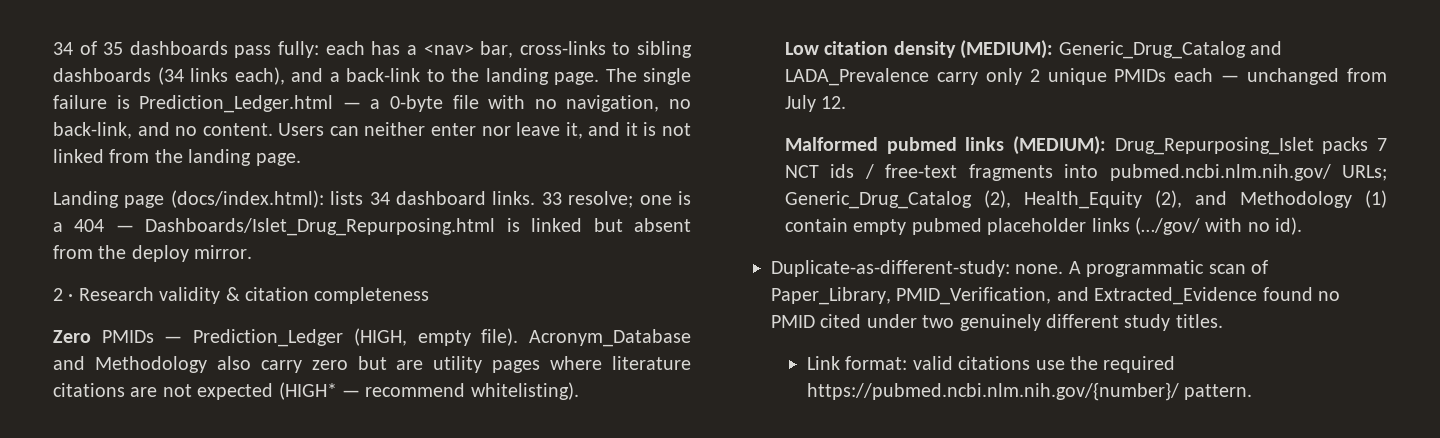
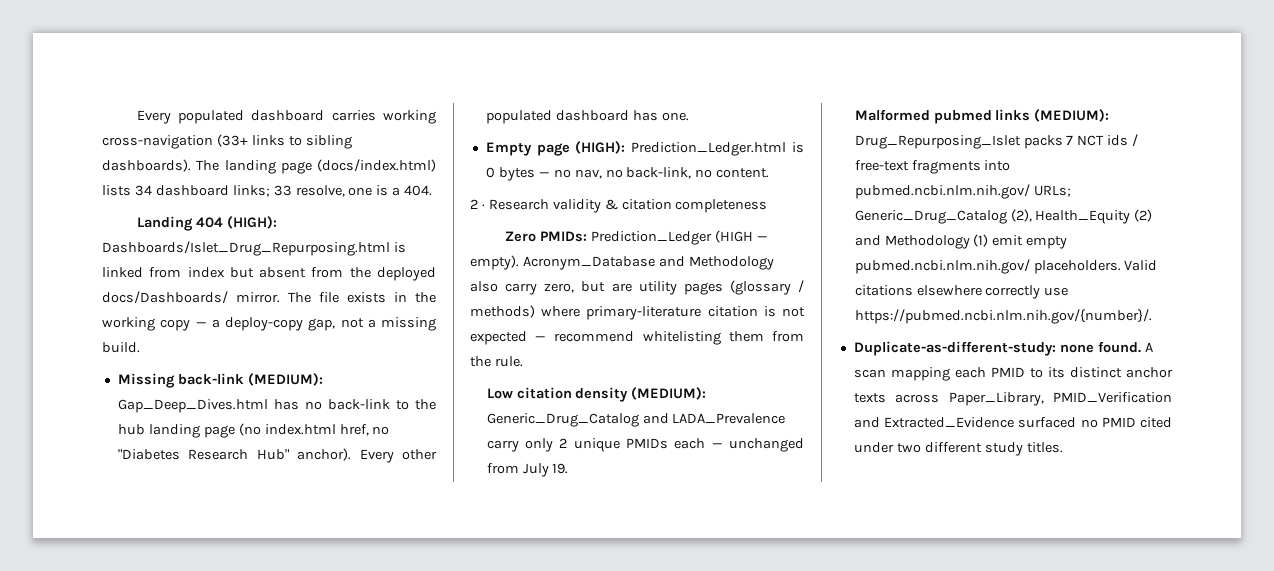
[53,41,692,58] [53,67,691,85] [53,95,692,113] [53,122,691,139] [53,149,301,166] [53,190,691,208] [53,219,134,232] 34 of 35 dashboards pass fully: each has a <nav> bar, cross-links to sibling dashboards (34 links each), and a back-link to the landing page. The single failure is Prediction_Ledger.html — a 0-byte file with no navigation, no back-link, and no content. Users can neither enter nor leave it, and it is not linked from the landing page. // Landing page (docs/index.html): lists 34 dashboard links. 33 resolve; one is a 404 — -> [136,110,436,124] [102,134,352,149] [102,159,436,174] [102,185,433,197] [136,216,277,231] Every populated dashboard carries working cross-navigation (33+ links to sibling dashboards). The landing page (docs/index.html) lists 34 dashboard links; 33 resolve, one is a 404. // Landing 404 (HIGH):
(583, 225) none -> [149,267,225,278] from index
[131,245,189,262] deploy -> [377,267,436,281] [102,291,228,304] deployed docs/Dashboards/
(253, 252) none -> [288,292,436,303] [102,317,436,331] [102,342,140,353] [117,373,323,388] [117,399,436,413] [117,423,390,438] [117,448,438,463] [485,110,689,124] [485,141,804,156] [485,167,770,181] The file exists in the working copy — a deploy-copy gap, not a missing build. // Missing back-link (MEDIUM): Gap_Deep_Dives.html has no back-link to the hub landing page (no index.html href, no "Diabetes Research Hub" anchor). Every other populated dashboard has one. // Empty page (HIGH): Prediction_Ledger.html is 0 bytes — no nav, no back-link, no content.
[101,328,519,347] PMIDs — Prediction_Ledger (HIGH, empty file). -> [539,230,768,245] [470,255,519,270] PMIDs: Prediction_Ledger (HIGH — empty).
[311,360,348,370] zero -> [544,283,575,293] zero,
[550,356,691,370] [53,383,158,397] where literature citations are -> [729,280,804,295] [470,305,776,320] (glossary / methods) where primary-literature citation is
[278,382,337,400] (HIGH* -> (527, 338) none
[470,382,579,400] whitelisting). -> [642,331,804,345] [470,356,523,367] whitelisting them from the rule.
[821,96,847,109] 12. -> [552,463,569,474] 19.
[1154,190,1182,208] (2), -> [1134,209,1153,222] (2)
[784,217,1303,235] [771,260,1268,277] [771,287,1052,305] contain empty pubmed placeholder links (…/gov/ with no id). // Duplicate-as-different-study: none. A programmatic scan of Paper_Library, PMID_Verification, -> [992,235,1068,249] [854,259,1158,274] [854,285,1069,299] [854,309,1152,324] [853,341,1153,356] [853,367,1173,381] [853,392,1172,406] emit empty pubmed.ncbi.nlm.nih.gov/ placeholders. Valid citations elsewhere correctly use https://pubmed.ncbi.nlm.nih.gov/{number}/. // Duplicate-as-different-study: none found. A scan mapping each PMID to its distinct anchor texts across Paper_Library, PMID_Verification
[1262,287,1313,301] found -> [1018,417,1077,428] surfaced
[959,314,1041,331] genuinely -> (921, 448) none
[806,356,1176,373] [806,382,1253,401] // Link format: valid citations use the required https://pubmed.ncbi.nlm.nih.gov/{number}/ pattern. -> (1063, 447) none

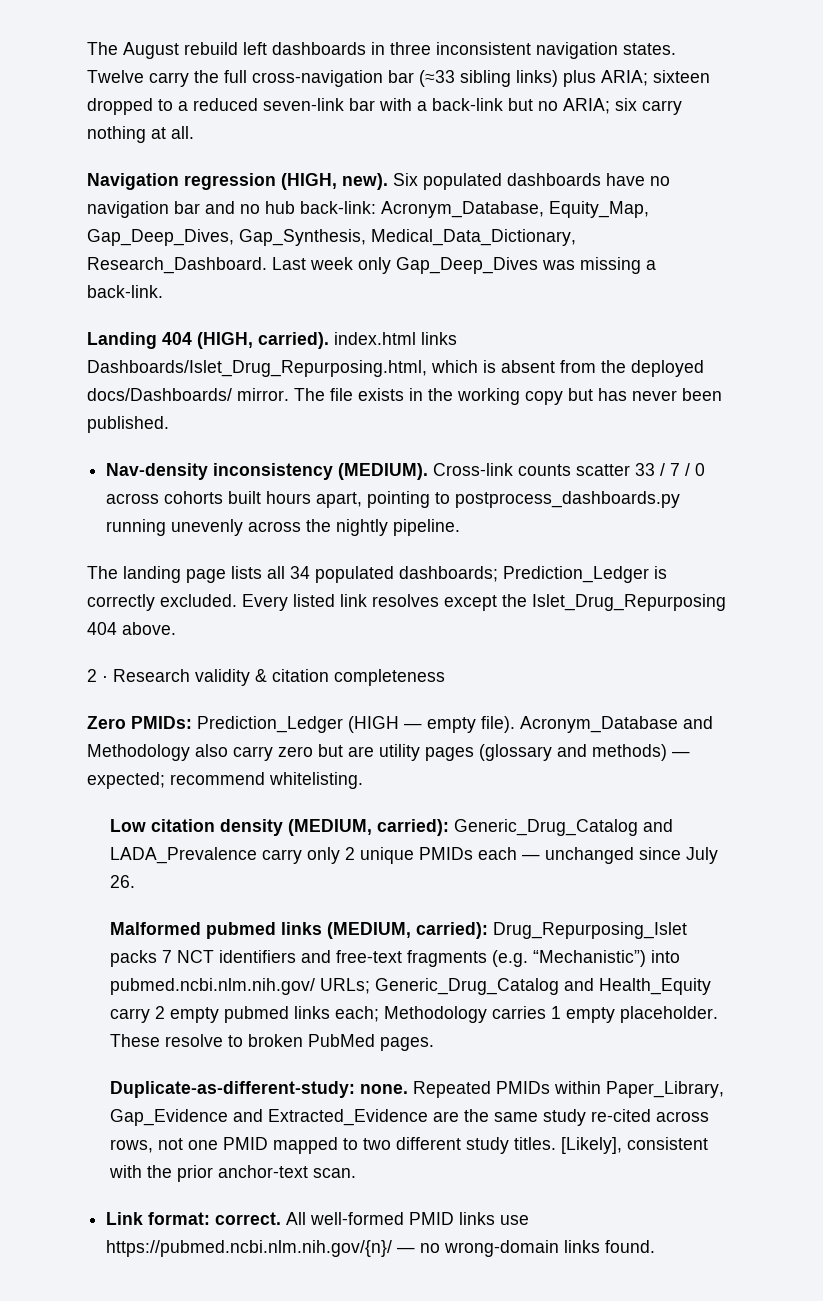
[136,110,436,124] [102,134,352,149] [102,159,436,174] [102,185,433,197] [136,216,277,231] [102,241,406,256] [102,267,254,278] Every populated dashboard carries working cross-navigation (33+ links to sibling dashboards). The landing page (docs/index.html) lists 34 dashboard links; 33 resolve, one is a 404. // Landing 404 (HIGH): Dashboards/Islet_Drug_Repurposing.html is linked from index but -> [87,42,676,59] [87,70,710,87] [87,98,682,115] [87,126,194,143] [87,173,670,190] [87,201,649,218] [87,229,576,246] [87,257,656,274] [87,285,163,298] [87,332,457,349] [87,360,496,377] The August rebuild left dashboards in three inconsistent navigation states. Twelve carry the full cross-navigation bar (≈33 sibling links) plus ARIA; sixteen dropped to a reduced seven-link bar with a back-link but no ARIA; six carry nothing at all. // Navigation regression (HIGH, new). Six populated dashboards have no navigation bar and no hub back-link: Acronym_Database, Equity_Map, Gap_Deep_Dives, Gap_Synthesis, Medical_Data_Dictionary, Research_Dashboard. Last week only Gap_Deep_Dives was missing a back-link. // Landing 404 (HIGH, carried). index.html links Dashboards/Islet_Drug_Repurposing.html, which is
[195,317,436,331] [102,342,140,353] [117,373,323,388] [117,399,436,413] [117,423,390,438] [117,448,438,463] [485,110,689,124] [485,141,804,156] [485,167,770,181] — a deploy-copy gap, not a missing build. // Missing back-link (MEDIUM): Gap_Deep_Dives.html has no back-link to the hub landing page (no index.html href, no "Diabetes Research Hub" anchor). Every other populated dashboard has one. // Empty page (HIGH): Prediction_Ledger.html is 0 bytes — no nav, no back-link, no content. -> [568,388,722,401] [87,416,169,433] [106,463,706,480] [106,491,681,508] [106,519,461,536] [87,566,667,583] [87,594,726,611] [87,622,176,635] but has never been published. // Nav-density inconsistency (MEDIUM). Cross-link counts scatter 33 / 7 / 0 across cohorts built hours apart, pointing to postprocess_dashboards.py running unevenly across the nightly pipeline. // The landing page lists all 34 populated dashboards; Prediction_Ledger is correctly excluded. Every listed link resolves except the Islet_Drug_Repurposing 404 above.
[470,255,519,270] empty). -> [427,716,515,733] empty file).
[544,283,575,293] zero, -> [278,746,313,757] zero
[798,280,804,293] [470,305,805,320] [470,331,804,345] [470,356,523,367] / methods) where primary-literature citation is not expected — recommend whitelisting them from the rule. -> [557,744,690,761] [87,772,363,789] and methods) — expected; recommend whitelisting.
[631,387,707,400] (MEDIUM): -> [287,819,449,836] (MEDIUM, carried):
[486,463,569,477] from July 19. -> [638,847,718,864] [109,875,135,888] since July 26.
[1034,109,1110,122] (MEDIUM): -> [326,922,488,939] (MEDIUM, carried):
[1107,134,1139,147] [854,160,1011,174] [854,184,1071,199] [854,209,1153,224] [854,234,1068,249] [854,259,1158,274] [854,285,1069,299] [854,309,1152,324] [853,341,1153,356] [853,367,1173,381] [853,392,1172,406] [853,417,1172,428] [853,442,1063,456] ids / free-text fragments into pubmed.ncbi.nlm.nih.gov/ URLs; Generic_Drug_Catalog (2), Health_Equity (2) and Methodology (1) emit empty pubmed.ncbi.nlm.nih.gov/ placeholders. Valid citations elsewhere correctly use https://pubmed.ncbi.nlm.nih.gov/{number}/. // Duplicate-as-different-study: none found. A scan mapping each PMID to its distinct anchor texts across Paper_Library, PMID_Verification and Extracted_Evidence surfaced no PMID cited under two different study titles. -> [218,950,680,967] [109,978,711,995] [109,1006,718,1023] [109,1034,434,1051] [109,1081,724,1098] [109,1109,709,1126] [109,1137,708,1154] [108,1165,356,1182] [106,1212,530,1225] [106,1240,656,1257] identifiers and free-text fragments (e.g. “Mechanistic”) into pubmed.ncbi.nlm.nih.gov/ URLs; Generic_Drug_Catalog and Health_Equity carry 2 empty pubmed links each; Methodology carries 1 empty placeholder. These resolve to broken PubMed pages. // Duplicate-as-different-study: none. Repeated PMIDs within Paper_Library, Gap_Evidence and Extracted_Evidence are the same study re-cited across rows, not one PMID mapped to two different study titles. [Likely], consistent with the prior anchor-text scan. // Link format: correct. All well-formed PMID links use https://pubmed.ncbi.nlm.nih.gov/{n}/ — no wrong-domain links found.

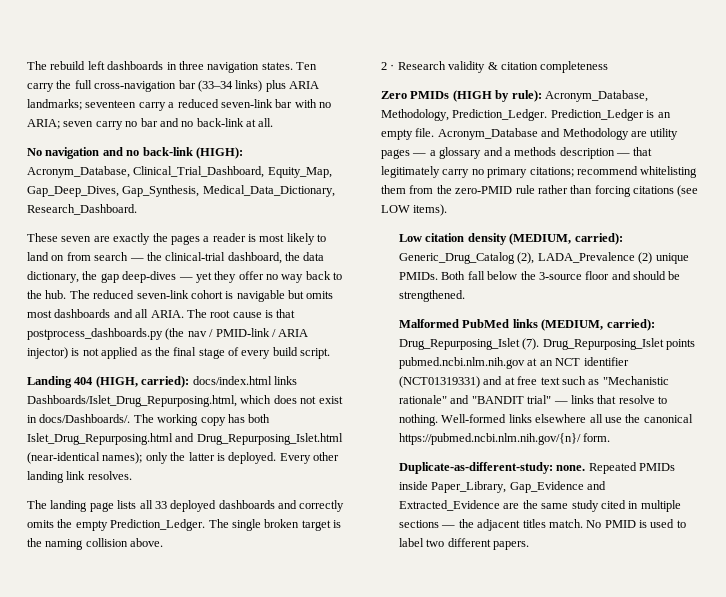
[87,42,179,59] The August -> [27,61,47,70] The
[436,42,531,55] inconsistent -> (204, 65) none
[87,70,144,83] Twelve -> [296,62,317,70] Ten
[419,70,710,87] [87,98,173,115] (≈33 sibling links) plus ARIA; sixteen dropped to -> [197,80,319,92] [27,99,166,111] (33–34 links) plus ARIA landmarks; seventeen carry
[417,98,682,115] [87,126,194,143] [87,173,670,190] [87,201,544,218] a back-link but no ARIA; six carry nothing at all. // Navigation regression (HIGH, new). Six populated dashboards have no navigation bar and no hub back-link: Acronym_Database, -> [319,102,331,108] [27,118,274,130] [27,147,243,159] [27,166,265,178] no ARIA; seven carry no bar and no back-link at all. // No navigation and no back-link (HIGH): Acronym_Database, Clinical_Trial_Dashboard,
[272,257,656,274] [87,285,163,298] Last week only Gap_Deep_Dives was missing a back-link. -> [27,233,327,245] [27,252,325,264] [27,271,343,283] [27,290,334,302] [27,309,296,318] [27,328,309,340] [27,347,331,359] // These seven are exactly the pages a reader is most likely to land on from search — the clinical-trial dashboard, the data dictionary, the gap deep-dives — yet they offer no way back to the hub. The reduced seven-link cohort is navigable but omits most dashboards and all ARIA. The root cause is that postprocess_dashboards.py (the nav / PMID-link / ARIA injector) is not applied as the final stage of every build script.
[258,332,416,349] carried). index.html -> [141,376,272,388] carried): docs/index.html
[483,360,704,377] [87,388,722,405] [87,416,169,433] [106,463,706,480] [106,491,681,508] [106,519,461,536] is absent from the deployed docs/Dashboards/ mirror. The file exists in the working copy but has never been published. // Nav-density inconsistency (MEDIUM). Cross-link counts scatter 33 / 7 / 0 across cohorts built hours apart, pointing to postprocess_dashboards.py running unevenly across the nightly pipeline. -> [273,395,343,404] [27,414,271,426] [27,433,343,445] [27,452,339,464] [27,471,132,483] does not exist in docs/Dashboards/. The working copy has both Islet_Drug_Repurposing.html and Drug_Repurposing_Islet.html (near-identical names); only the latter is deployed. Every other landing link resolves.
[290,566,667,583] [87,594,726,611] [87,622,117,635] 34 populated dashboards; Prediction_Ledger is correctly excluded. Every listed link resolves except the Islet_Drug_Repurposing 404 -> [154,500,345,512] [27,519,341,531] [27,538,128,550] 33 deployed dashboards and correctly omits the empty Prediction_Ledger. The single broken target is the naming collision
[131,716,713,733] [87,744,690,761] [87,772,363,789] PMIDs: Prediction_Ledger (HIGH — empty file). Acronym_Database and Methodology also carry zero but are utility pages (glossary and methods) — expected; recommend whitelisting. -> [410,90,648,102] [381,109,671,121] [381,128,679,140] [381,147,653,159] [381,166,698,178] [381,185,699,197] [381,204,448,216] PMIDs (HIGH by rule): Acronym_Database, Methodology, Prediction_Ledger. Prediction_Ledger is an empty file. Acronym_Database and Methodology are utility pages — a glossary and a methods description — that legitimately carry no primary citations; recommend whitelisting them from the zero-PMID rule rather than forcing citations (see LOW items).
[642,819,673,832] [109,847,718,864] [109,875,135,888] and LADA_Prevalence carry only 2 unique PMIDs each — unchanged since July 26. -> [517,252,689,264] [399,271,681,280] [399,290,466,302] (2), LADA_Prevalence (2) unique PMIDs. Both fall below the 3-source floor and should be strengthened.
[205,922,276,939] pubmed -> [462,319,510,328] PubMed
[109,950,680,967] [109,978,711,995] [109,1006,718,1023] [109,1034,434,1051] packs 7 NCT identifiers and free-text fragments (e.g. “Mechanistic”) into pubmed.ncbi.nlm.nih.gov/ URLs; Generic_Drug_Catalog and Health_Equity carry 2 empty pubmed links each; Methodology carries 1 empty placeholder. These resolve to broken PubMed pages. -> [522,338,696,350] [399,357,629,369] [399,376,669,388] [399,395,668,404] [399,414,693,426] [399,433,611,445] (7). Drug_Repurposing_Islet points pubmed.ncbi.nlm.nih.gov at an NCT identifier (NCT01319331) and at free text such as "Mechanistic rationale" and "BANDIT trial" — links that resolve to nothing. Well-formed links elsewhere all use the canonical https://pubmed.ncbi.nlm.nih.gov/{n}/ form.
[553,1081,601,1094] within -> [399,481,429,490] inside
[590,1109,709,1122] [109,1137,708,1154] [108,1165,356,1182] [106,1212,530,1225] [106,1240,656,1257] re-cited across rows, not one PMID mapped to two different study titles. [Likely], consistent with the prior anchor-text scan. // Link format: correct. All well-formed PMID links use https://pubmed.ncbi.nlm.nih.gov/{n}/ — no wrong-domain links found. -> [600,500,681,512] [399,519,686,531] [399,538,530,550] cited in multiple sections — the adjacent titles match. No PMID is used to label two different papers.

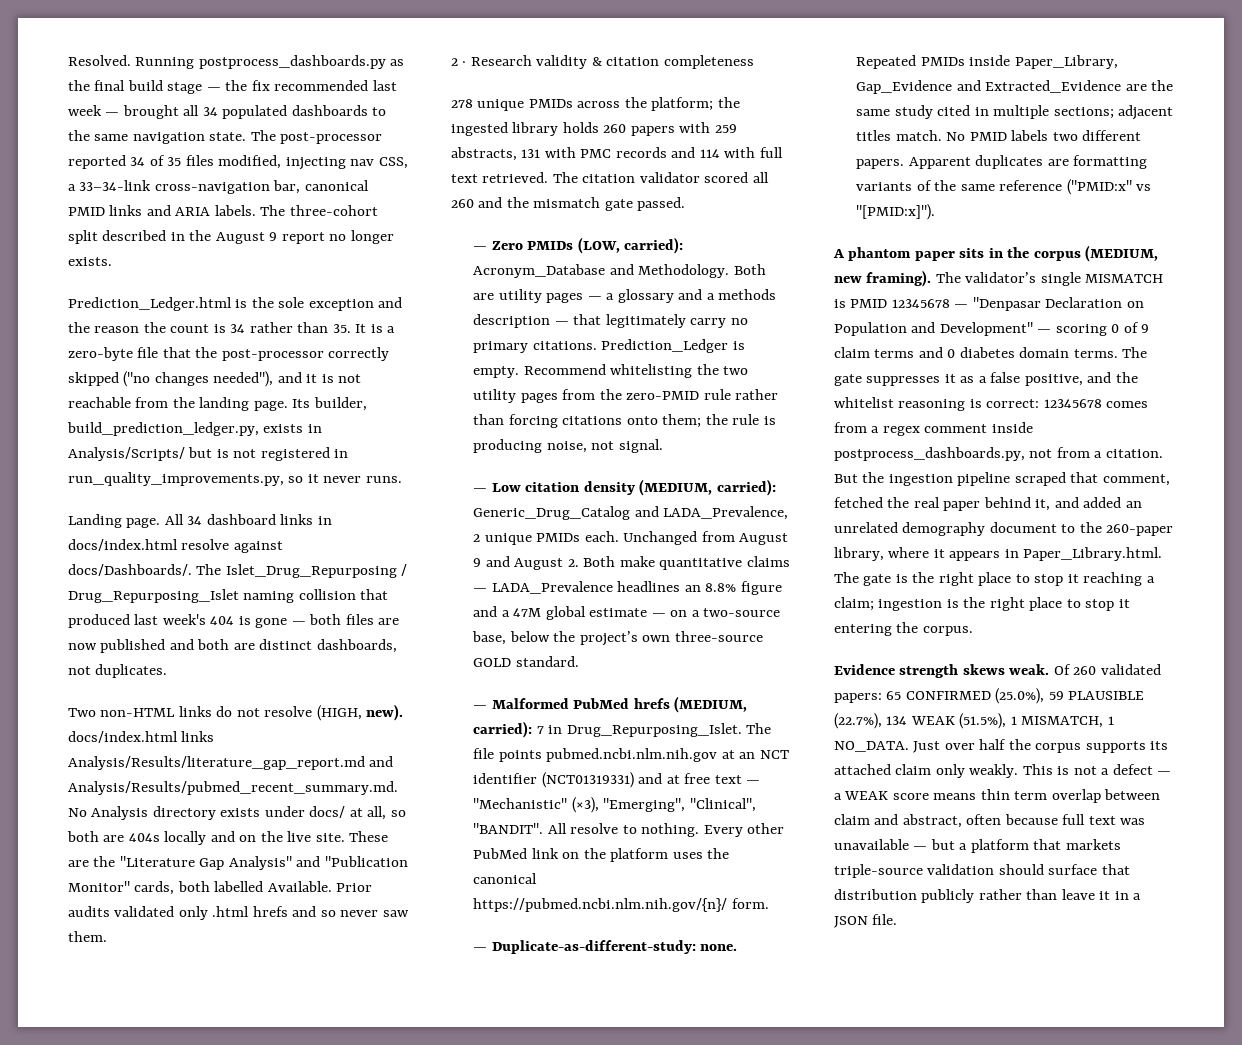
[27,61,317,73] [27,80,319,92] [27,99,331,111] [27,118,274,130] [27,147,243,159] [27,166,332,178] [27,185,335,197] [27,204,137,215] [27,233,327,245] [27,252,325,264] [27,271,343,283] [27,290,334,302] [27,309,296,318] [27,328,309,340] [27,347,331,359] [27,376,297,388] [27,395,343,407] [27,414,271,426] [27,433,343,445] [27,452,339,464] [27,471,132,483] [27,500,345,512] [27,519,341,531] [27,538,164,550] The rebuild left dashboards in three navigation states. Ten carry the full cross-navigation bar (33–34 links) plus ARIA landmarks; seventeen carry a reduced seven-link bar with no ARIA; seven carry no bar and no back-link at all. // No navigation and no back-link (HIGH): Acronym_Database, Clinical_Trial_Dashboard, Equity_Map, Gap_Deep_Dives, Gap_Synthesis, Medical_Data_Dictionary, Research_Dashboard. // These seven are exactly the pages a reader is most likely to land on from search — the clinical-trial dashboard, the data dictionary, the gap deep-dives — yet they offer no way back to the hub. The reduced seven-link cohort is navigable but omits most dashboards and all ARIA. The root cause is that postprocess_dashboards.py (the nav / PMID-link / ARIA injector) is not applied as the final stage of every build script. // Landing 404 (HIGH, carried): docs/index.html links Dashboards/Islet_Drug_Repurposing.html, which does not exist in docs/Dashboards/. The working copy has both Islet_Drug_Repurposing.html and Drug_Repurposing_Islet.html (near-identical names); only the latter is deployed. Every other landing link resolves. // The landing page lists all 33 deployed dashboards and correctly omits the empty Prediction_Ledger. The single broken target is the naming collision above. -> [68,55,405,69] [68,80,397,94] [68,105,387,119] [68,130,383,144] [68,155,408,170] [68,180,369,194] [68,205,378,216] [68,230,394,244] [68,257,112,266] [68,297,403,311] [68,322,396,333] [68,347,390,361] [68,371,362,387] [68,397,367,411] [67,422,322,436] [68,447,349,461] [68,472,402,486] [68,514,332,528] [68,539,283,553] [68,564,408,578] [68,589,389,603] [68,614,400,628] [68,639,397,653] [68,664,168,678] [68,704,404,721] [68,731,215,743] [68,756,394,770] [68,781,398,795] [68,806,406,820] [67,831,389,845] [68,856,408,870] [68,881,373,895] [68,906,409,920] [68,931,107,942] Resolved. Running postprocess_dashboards.py as the final build stage — the fix recommended last week — brought all 34 populated dashboards to the same navigation state. The post-processor reported 34 of 35 files modified, injecting nav CSS, a 33–34-link cross-navigation bar, canonical PMID links and ARIA labels. The three-cohort split described in the August 9 report no longer exists. // Prediction_Ledger.html is the sole exception and the reason the count is 34 rather than 35. It is a zero-byte file that the post-processor correctly skipped ("no changes needed"), and it is not reachable from the landing page. Its builder, build_prediction_ledger.py, exists in Analysis/Scripts/ but is not registered in run_quality_improvements.py, so it never runs. // Landing page. All 34 dashboard links in docs/index.html resolve against docs/Dashboards/. The Islet_Drug_Repurposing / Drug_Repurposing_Islet naming collision that produced last week's 404 is gone — both files are now published and both are distinct dashboards, not duplicates. // Two non-HTML links do not resolve (HIGH, new). docs/index.html links Analysis/Results/literature_gap_report.md and Analysis/Results/pubmed_recent_summary.md. No Analysis directory exists under docs/ at all, so both are 404s locally and on the live site. These are the "Literature Gap Analysis" and "Publication Monitor" cards, both labelled Available. Prior audits validated only .html hrefs and so never saw them.
[381,90,648,102] [381,109,671,121] [381,128,629,140] Zero PMIDs (HIGH by rule): Acronym_Database, Methodology, Prediction_Ledger. Prediction_Ledger is an empty file. Acronym_Database and Methodology -> [451,97,740,111] [451,122,737,136] [451,147,783,161] [451,172,769,183] [451,197,686,211] [473,237,684,254] [473,264,766,278] 278 unique PMIDs across the platform; the ingested library holds 260 papers with 259 abstracts, 131 with PMC records and 114 with full text retrieved. The citation validator scored all 260 and the mismatch gate passed. // — Zero PMIDs (LOW, carried): Acronym_Database and Methodology. Both
[529,166,698,178] [381,185,406,194] citations; recommend whitelisting them -> [532,339,745,353] [473,364,749,378] [473,389,558,403] citations. Prediction_Ledger is empty. Recommend whitelisting the two utility pages
[677,185,699,197] [381,204,448,216] (see LOW items). // -> [626,414,776,428] [473,439,663,453] [473,488,488,492] onto them; the rule is producing noise, not signal. // —
[517,252,689,264] [399,271,681,280] [399,290,466,302] (2), LADA_Prevalence (2) unique PMIDs. Both fall below the 3-source floor and should be strengthened. // -> [634,506,789,520] [473,531,789,545] [473,556,790,570] [473,581,782,595] [473,606,781,620] [472,631,763,646] [473,656,579,667] [473,705,488,709] and LADA_Prevalence, 2 unique PMIDs each. Unchanged from August 9 and August 2. Both make quantitative claims — LADA_Prevalence headlines an 8.8% figure and a 47M global estimate — on a two-source base, below the project’s own three-source GOLD standard. // —
[512,319,655,331] [399,338,664,350] links (MEDIUM, carried): Drug_Repurposing_Islet (7). Drug_Repurposing_Islet -> [633,696,748,713] [473,721,772,738] [473,748,495,759] hrefs (MEDIUM, carried): 7 in Drug_Repurposing_Islet. The file
[561,376,669,385] [399,395,668,404] [399,414,622,426] such as "Mechanistic rationale" and "BANDIT trial" — links that resolve to nothing. Well-formed links elsewhere all use -> [746,780,761,784] [473,797,756,813] [473,823,785,837] [473,848,703,862] — "Mechanistic" (×3), "Emerging", "Clinical", "BANDIT". All resolve to nothing. Every other PubMed link on the platform uses
(611, 437) none -> [473,947,488,951] —
[399,519,474,528] sections — the -> [1053,107,1114,119] sections;
[639,519,686,528] [399,538,530,550] is used to label two different papers. -> [1011,130,1142,141] [856,155,1148,169] [856,179,1152,195] [856,204,936,220] [833,245,1159,262] [834,270,1164,287] [834,297,1144,311] [834,322,1150,336] [834,347,1148,358] [834,372,1138,386] [834,397,1149,411] [834,422,1033,436] [834,447,1163,461] [834,472,1170,486] [834,497,1142,511] [834,522,1174,536] [834,547,1163,561] [834,572,1155,586] [834,597,1130,611] [834,622,973,636] [834,664,1161,678] [834,688,1145,704] [834,713,1114,729] [834,739,1169,753] [834,764,1172,778] [834,789,1161,803] [834,814,1146,828] [834,839,1121,853] [834,864,1130,878] [834,889,1142,903] [834,914,898,928] labels two different papers. Apparent duplicates are formatting variants of the same reference ("PMID:x" vs "[PMID:x]"). // A phantom paper sits in the corpus (MEDIUM, new framing). The validator’s single MISMATCH is PMID 12345678 — "Denpasar Declaration on Population and Development" — scoring 0 of 9 claim terms and 0 diabetes domain terms. The gate suppresses it as a false positive, and the whitelist reasoning is correct: 12345678 comes from a regex comment inside postprocess_dashboards.py, not from a citation. But the ingestion pipeline scraped that comment, fetched the real paper behind it, and added an unrelated demography document to the 260-paper library, where it appears in Paper_Library.html. The gate is the right place to stop it reaching a claim; ingestion is the right place to stop it entering the corpus. // Evidence strength skews weak. Of 260 validated papers: 65 CONFIRMED (25.0%), 59 PLAUSIBLE (22.7%), 134 WEAK (51.5%), 1 MISMATCH, 1 NO_DATA. Just over half the corpus supports its attached claim only weakly. This is not a defect — a WEAK score means thin term overlap between claim and abstract, often because full text was unavailable — but a platform that markets triple-source validation should surface that distribution publicly rather than leave it in a JSON file.

